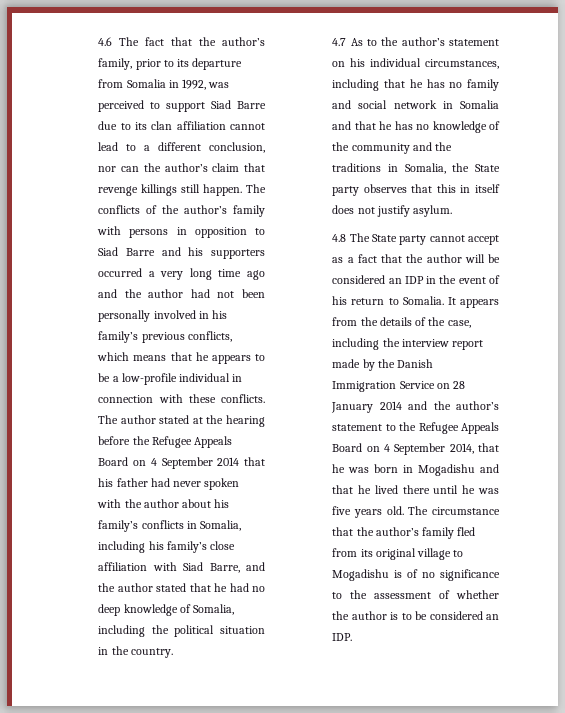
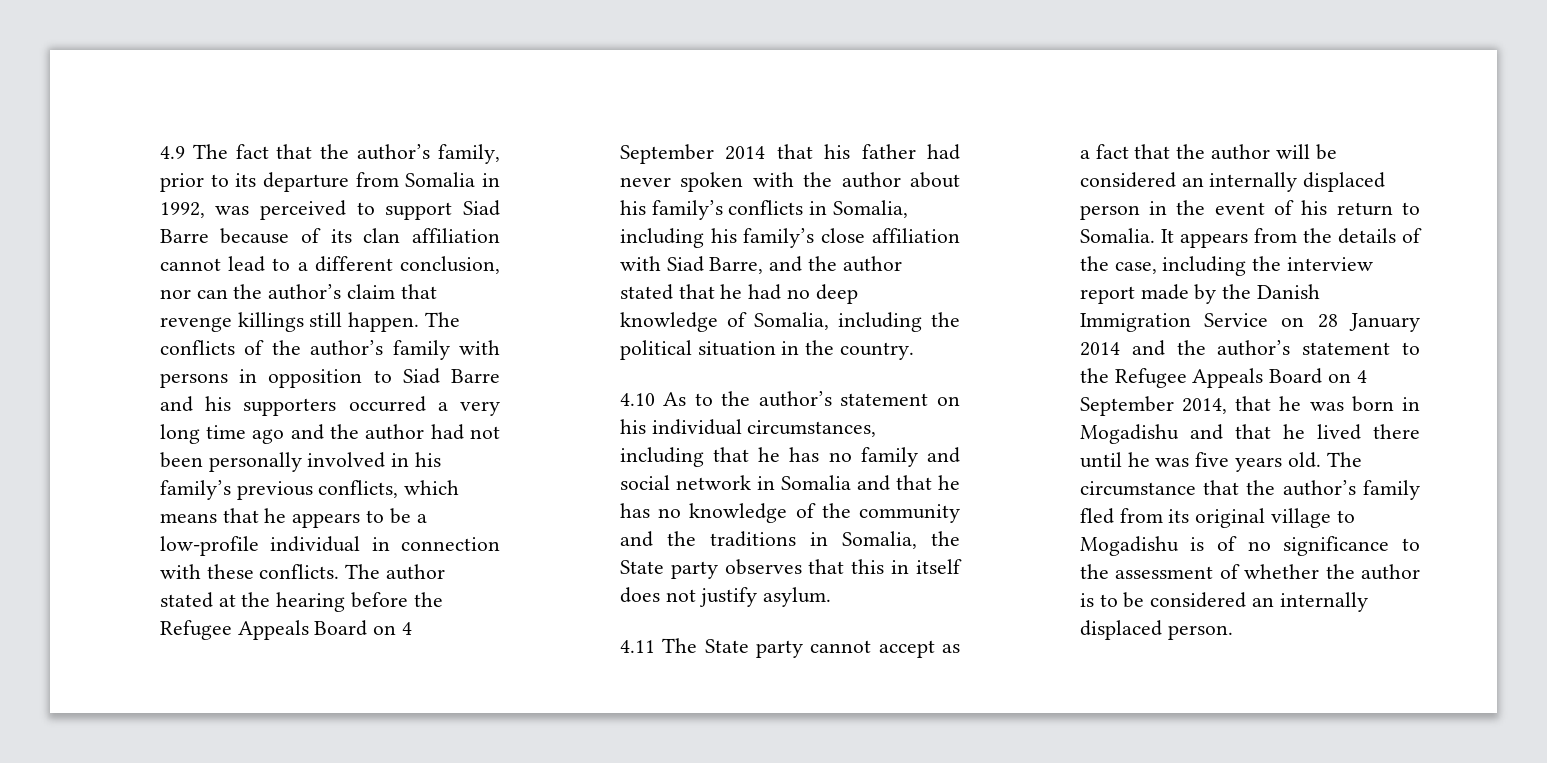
[98,37,113,46] 4.6 -> [159,146,185,159] 4.9
[98,121,131,130] due to -> [220,228,322,244] because of
[332,38,347,46] 4.7 -> [619,393,655,406] 4.10
[332,234,347,242] 4.8 -> [619,640,655,653] 4.11
[404,276,424,284] IDP -> [1209,172,1386,192] [1079,205,1140,220] internally displaced person
[332,633,353,641] IDP. -> [1279,592,1368,612] [1079,620,1233,640] internally displaced person.

